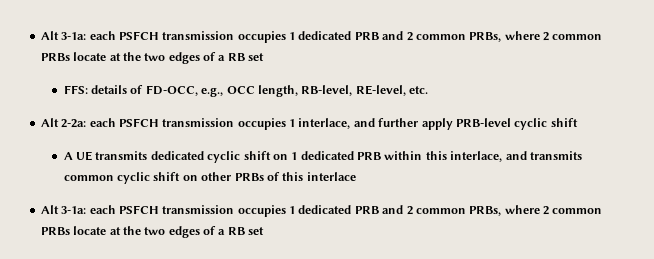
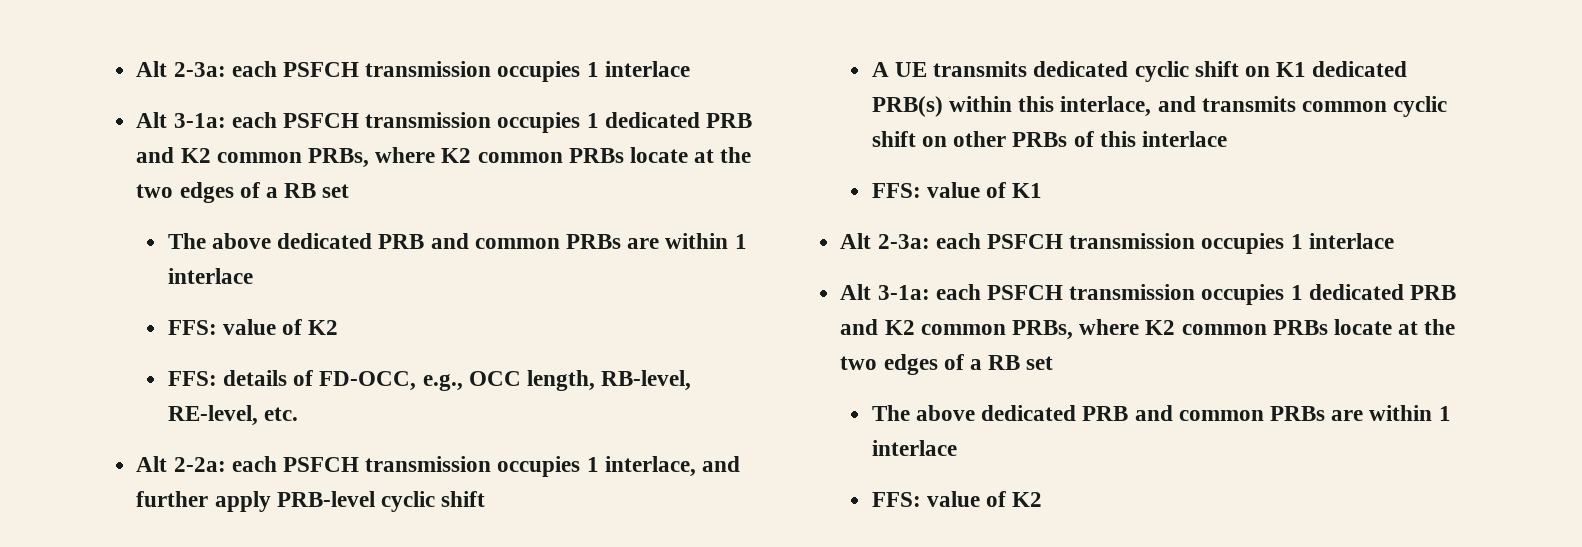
[40,31,549,43] Alt 3-1a: each PSFCH transmission occupies 1 dedicated PRB and 2 common PRBs, where 2 -> [136,61,690,82] [136,112,752,133] [136,147,472,168] Alt 2-3a: each PSFCH transmission occupies 1 interlace // Alt 3-1a: each PSFCH transmission occupies 1 dedicated PRB and K2 common PRBs, where K2
(265, 57) none -> [167,233,747,249] [167,268,253,284] [167,319,339,335] // The above dedicated PRB and common PRBs are within 1 interlace // FFS: value of K2
[291,151,382,160] 1 dedicated PRB -> [1276,61,1408,77] [871,96,943,117] K1 dedicated PRB(s)
(356, 176) none -> [871,182,1043,198] [840,233,1394,254] // FFS: value of K1 // Alt 2-3a: each PSFCH transmission occupies 1 interlace
[406,205,549,216] 2 common PRBs, where 2 -> [884,319,1176,340] K2 common PRBs, where K2
(265, 231) none -> [871,405,1451,421] [871,440,957,456] [871,491,1043,507] // The above dedicated PRB and common PRBs are within 1 interlace // FFS: value of K2

